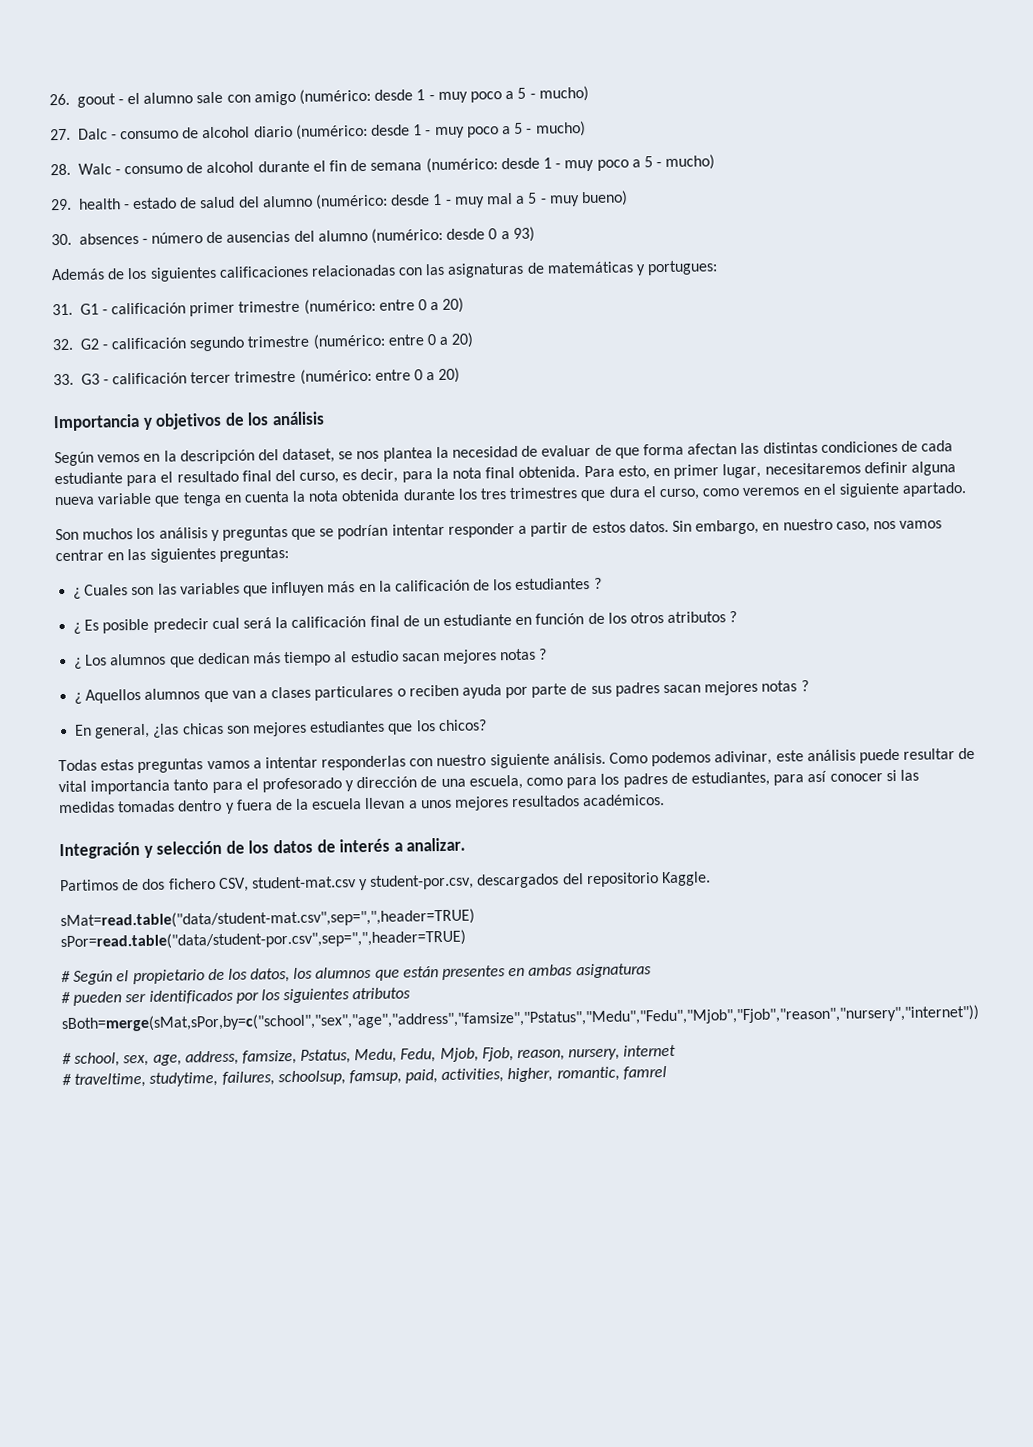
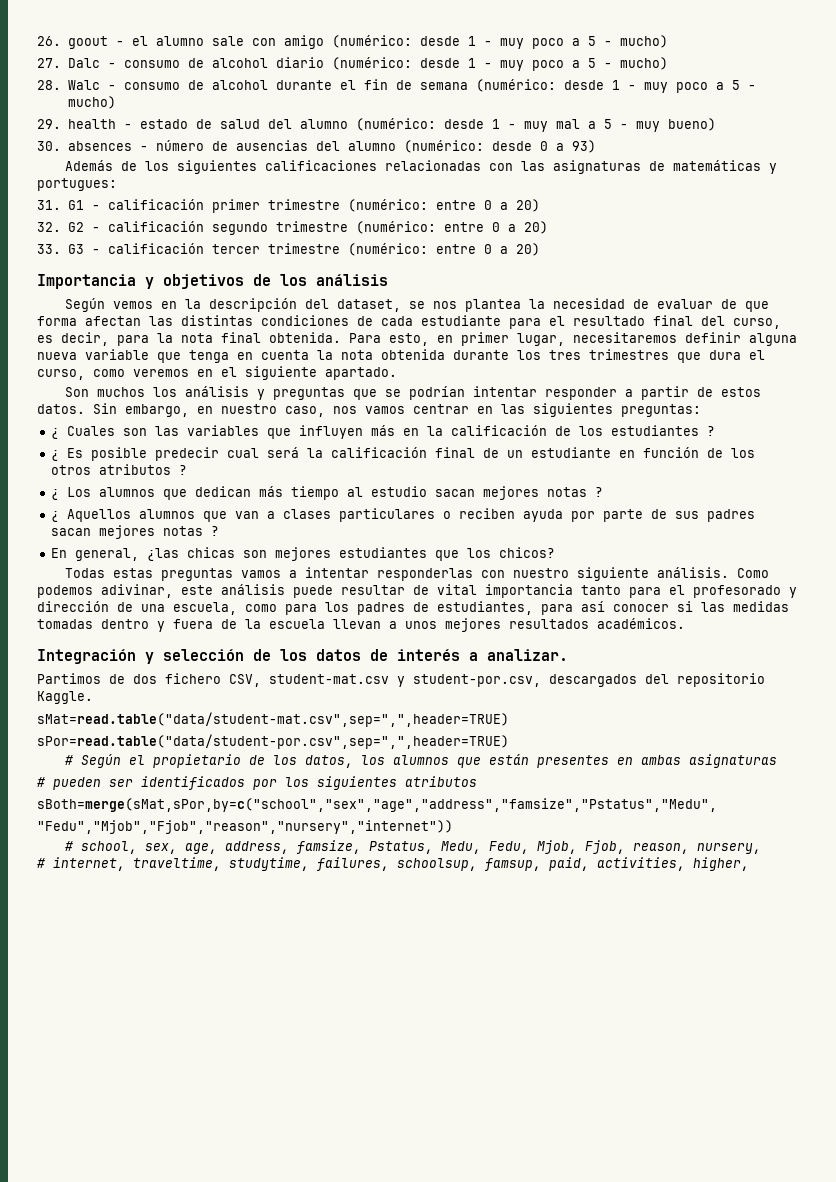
[61,1004,979,1033] sBoth=merge(sMat,sPor,by=c("school","sex","age","address","famsize","Pstatus","Medu","Fedu","Mjob","Fjob","reason","nursery","internet")) -> [37,798,717,812] [37,820,453,834] sBoth=merge(sMat,sPor,by=c("school","sex","age","address","famsize","Pstatus","Medu", // "Fedu","Mjob","Fjob","reason","nursery","internet"))
[623,1044,677,1057] [62,1073,72,1086] internet // # -> [37,857,125,871] // # internet,
[556,1066,667,1082] romantic, famrel -> (749, 864) none

